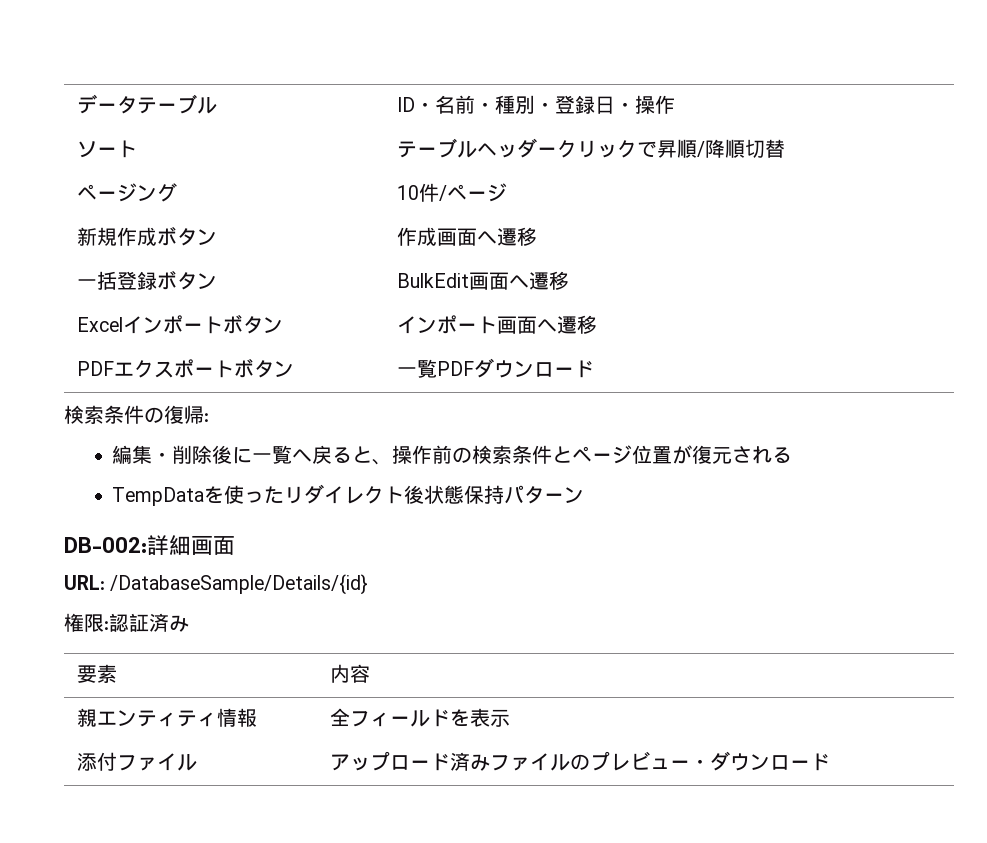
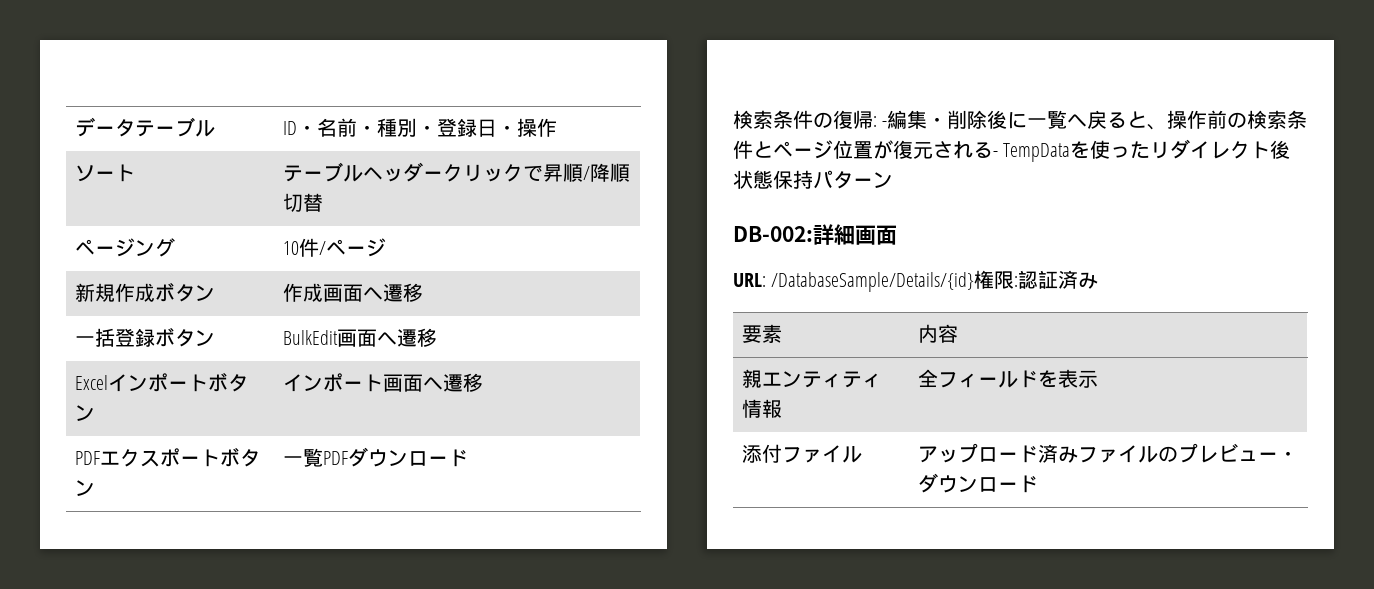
(209, 417) // -> [882,121,888,127] -
(793, 455) // -> [993,151,998,157] -
(369, 584) // -> (975, 282) none

